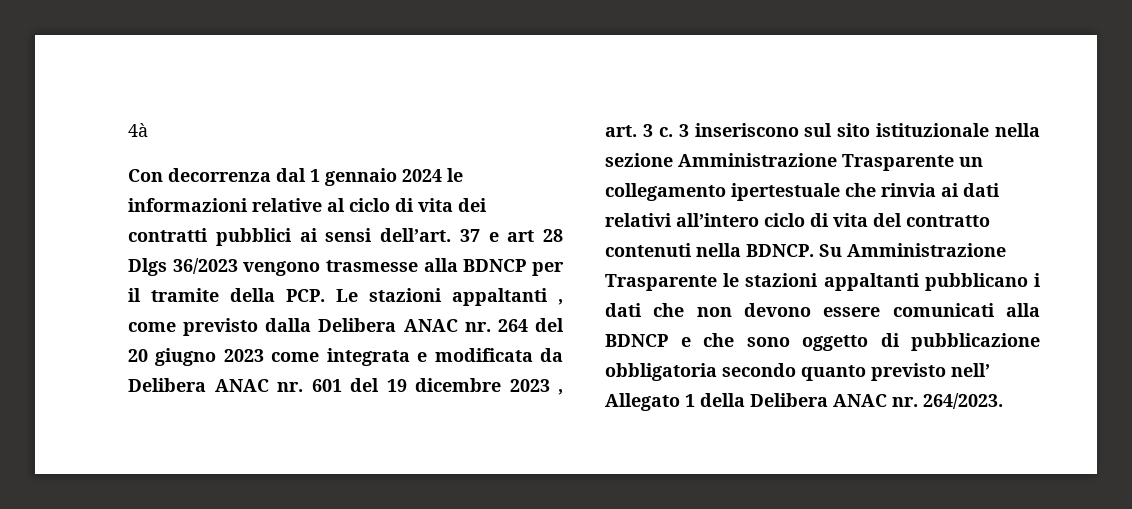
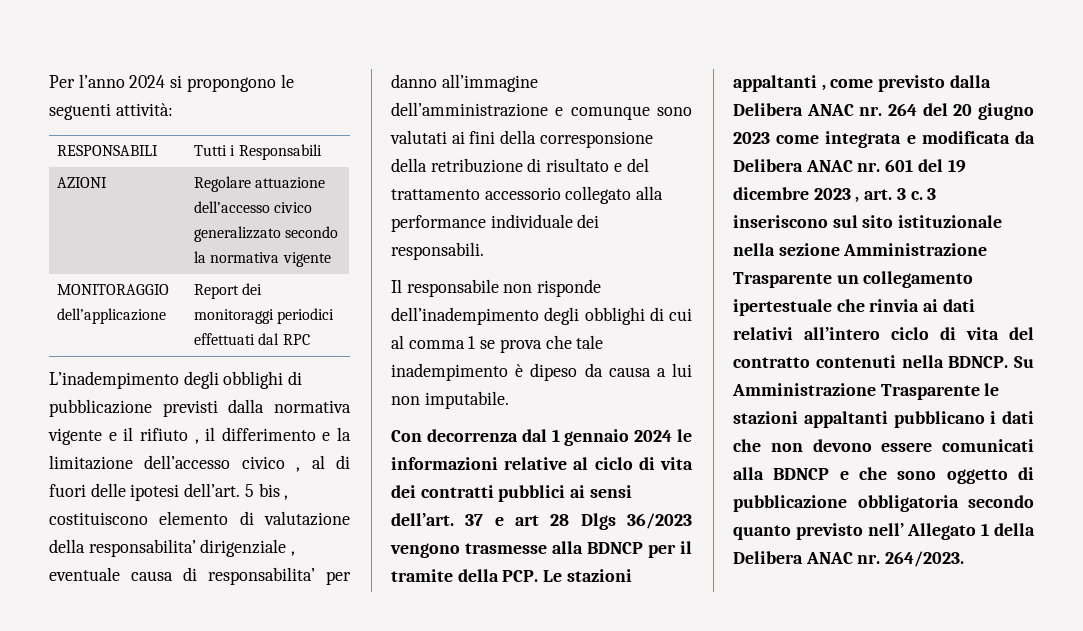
[128,123,148,137] 4à -> [49,74,294,92] [49,103,173,120] [57,145,159,156] [194,144,322,160] [57,177,108,188] [194,176,326,192] [194,201,313,213] [194,226,339,242] [194,251,331,267] [57,284,170,295] [57,308,167,324] [194,283,263,299] [194,308,335,324] [194,333,310,345] [49,371,303,389] [49,399,351,417] [48,427,351,445] [49,455,350,472] [49,483,289,501] [49,511,350,526] [49,539,296,557] [49,567,351,585] [391,74,538,92] [391,102,692,120] [390,130,653,148] [391,158,649,173] [391,186,664,204] [391,214,600,232] [391,242,484,260] [391,279,602,297] [391,307,692,325] [391,335,604,353] [391,363,692,381] [391,391,509,409] Per l’anno 2024 si propongono le seguenti attività: // RESPONSABILI | Tutti i Responsabili // AZIONI | Regolare attuazione dell’accesso civico generalizzato secondo la normativa vigente // MONITORAGGIO dell’applicazione | Report dei monitoraggi periodici effettuati dal RPC // L’inadempimento degli obblighi di pubblicazione previsti dalla normativa vigente e il rifiuto , il differimento e la limitazione dell’accesso civico , al di fuori delle ipotesi dell’art. 5 bis , costituiscono elemento di valutazione della responsabilita’ dirigenziale , eventuale causa di responsabilita’ per danno all’immagine dell’amministrazione e comunque sono valutati ai fini della corresponsione della retribuzione di risultato e del trattamento accessorio collegato alla performance individuale dei responsabili. // Il responsabile non risponde dell’inadempimento degli obblighi di cui al comma 1 se prova che tale inadempimento è dipeso da causa a lui non imputabile.

